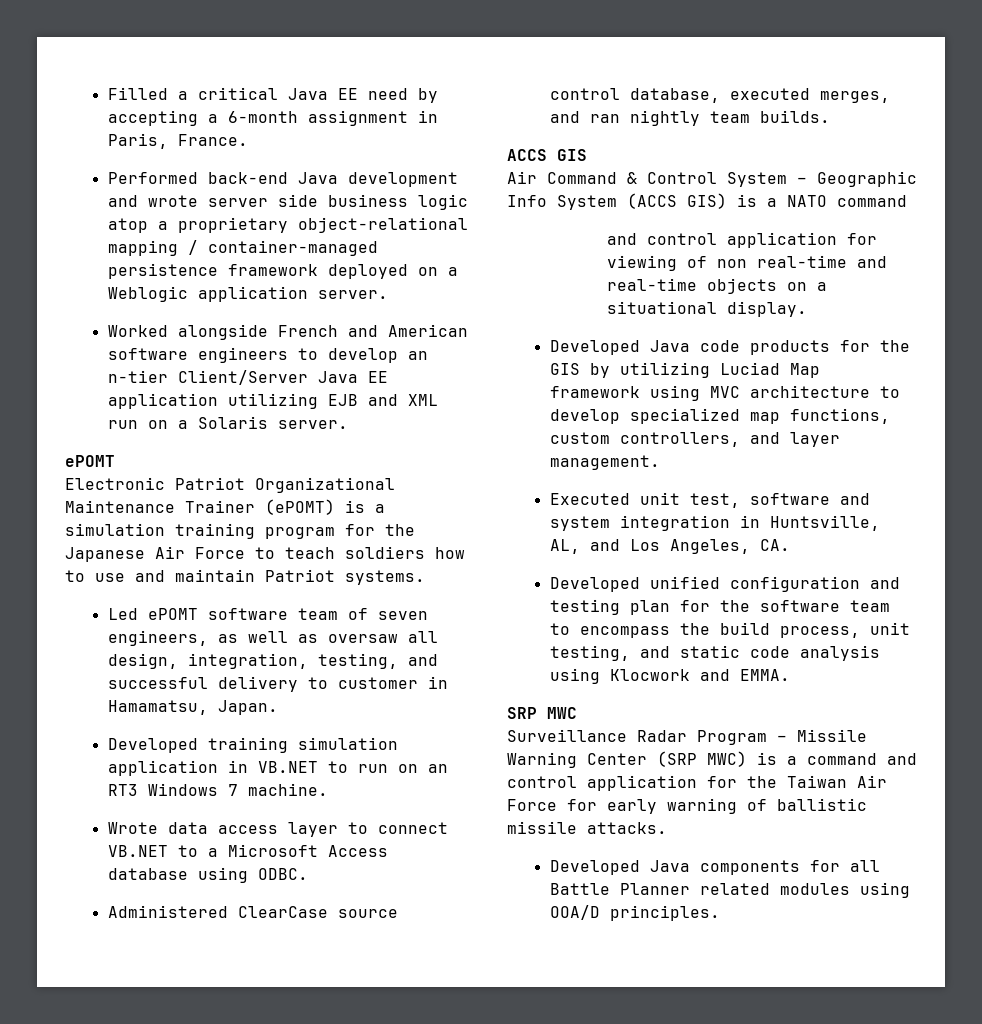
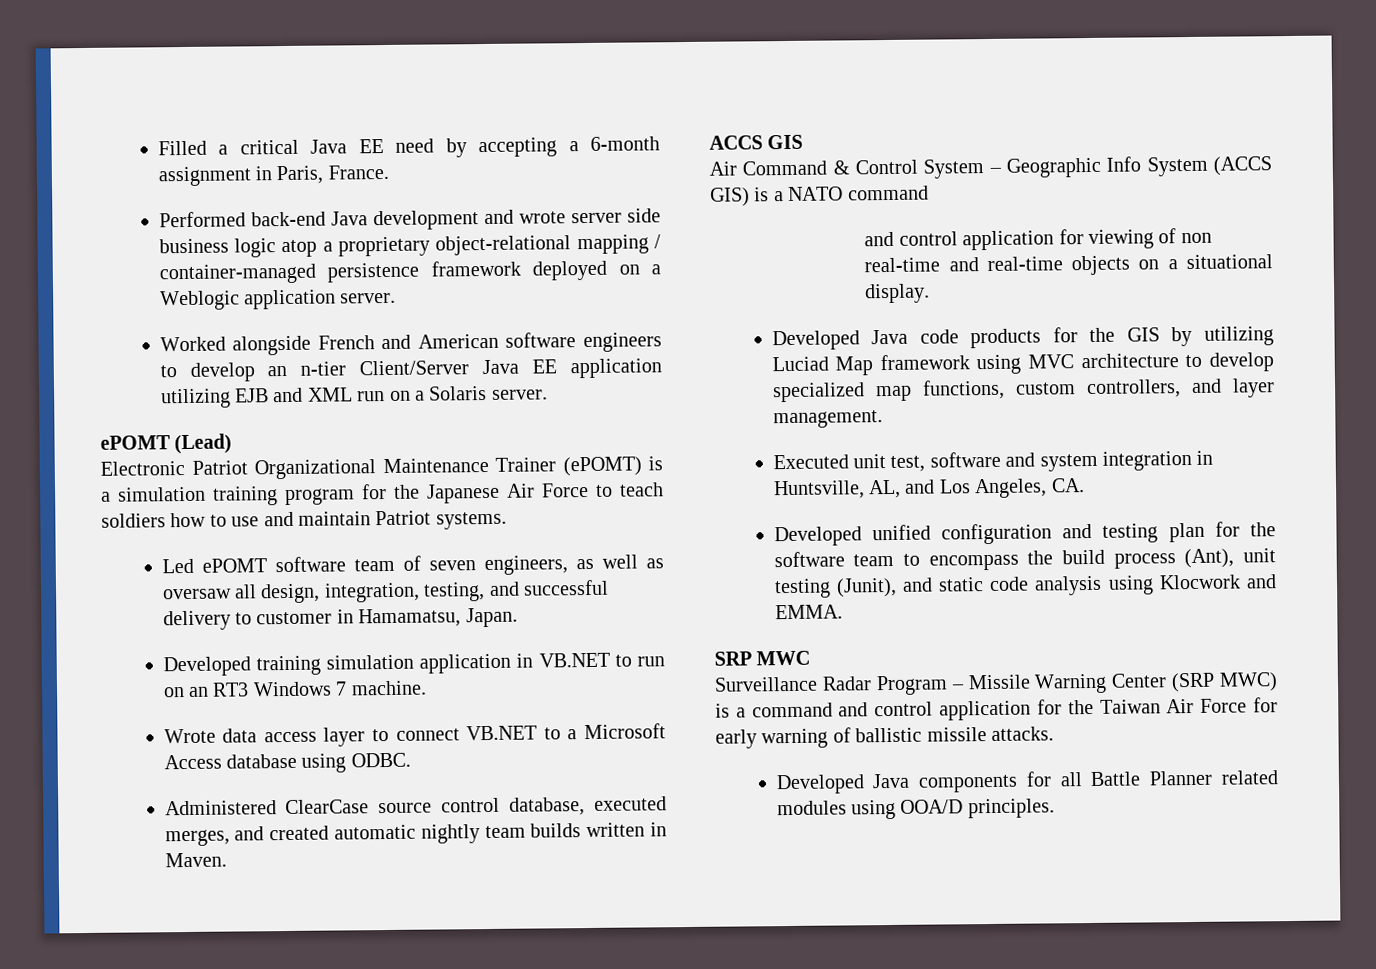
(115, 461) none -> [174,433,233,455] (Lead)
[589,110,830,126] ran nightly team builds. -> [269,822,667,844] [164,852,227,868] created automatic nightly team builds written in Maven.
[779,622,910,638] [549,645,630,661] process, unit testing, -> [1113,548,1276,569] [773,577,897,599] process (Ant), unit testing (Junit),

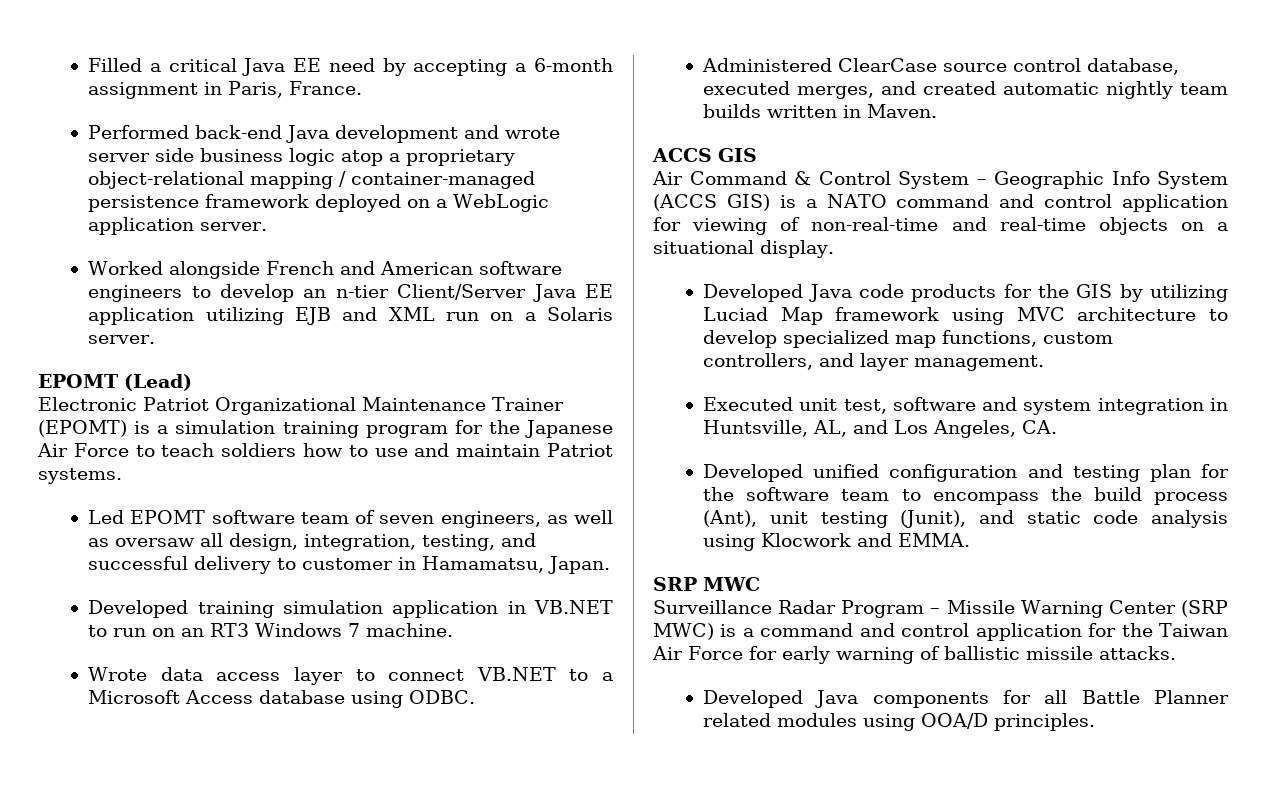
[159,290,240,311] Weblogic -> [453,194,550,212] WebLogic
[100,435,171,450] ePOMT -> [38,374,118,388] EPOMT
[562,456,642,477] (ePOMT) -> [38,420,127,437] (EPOMT)
[201,558,267,573] ePOMT -> [130,510,206,524] EPOMT
(929, 193) // -> (990, 201) none
[1180,232,1212,244] [864,257,941,273] non real-time -> [811,217,939,231] non-real-time

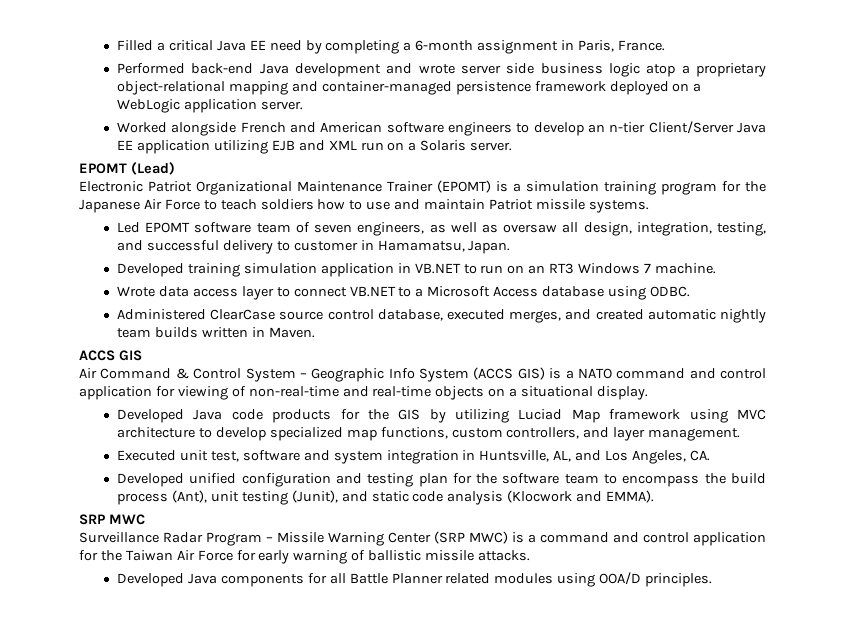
[413,59,508,76] accepting -> [325,40,400,54] completing
[339,171,347,187] / -> [291,81,318,92] and
(614, 450) none -> [535,199,585,210] missile
[703,533,971,551] using Klocwork and EMMA. -> [507,490,655,503] (Klocwork and EMMA).

